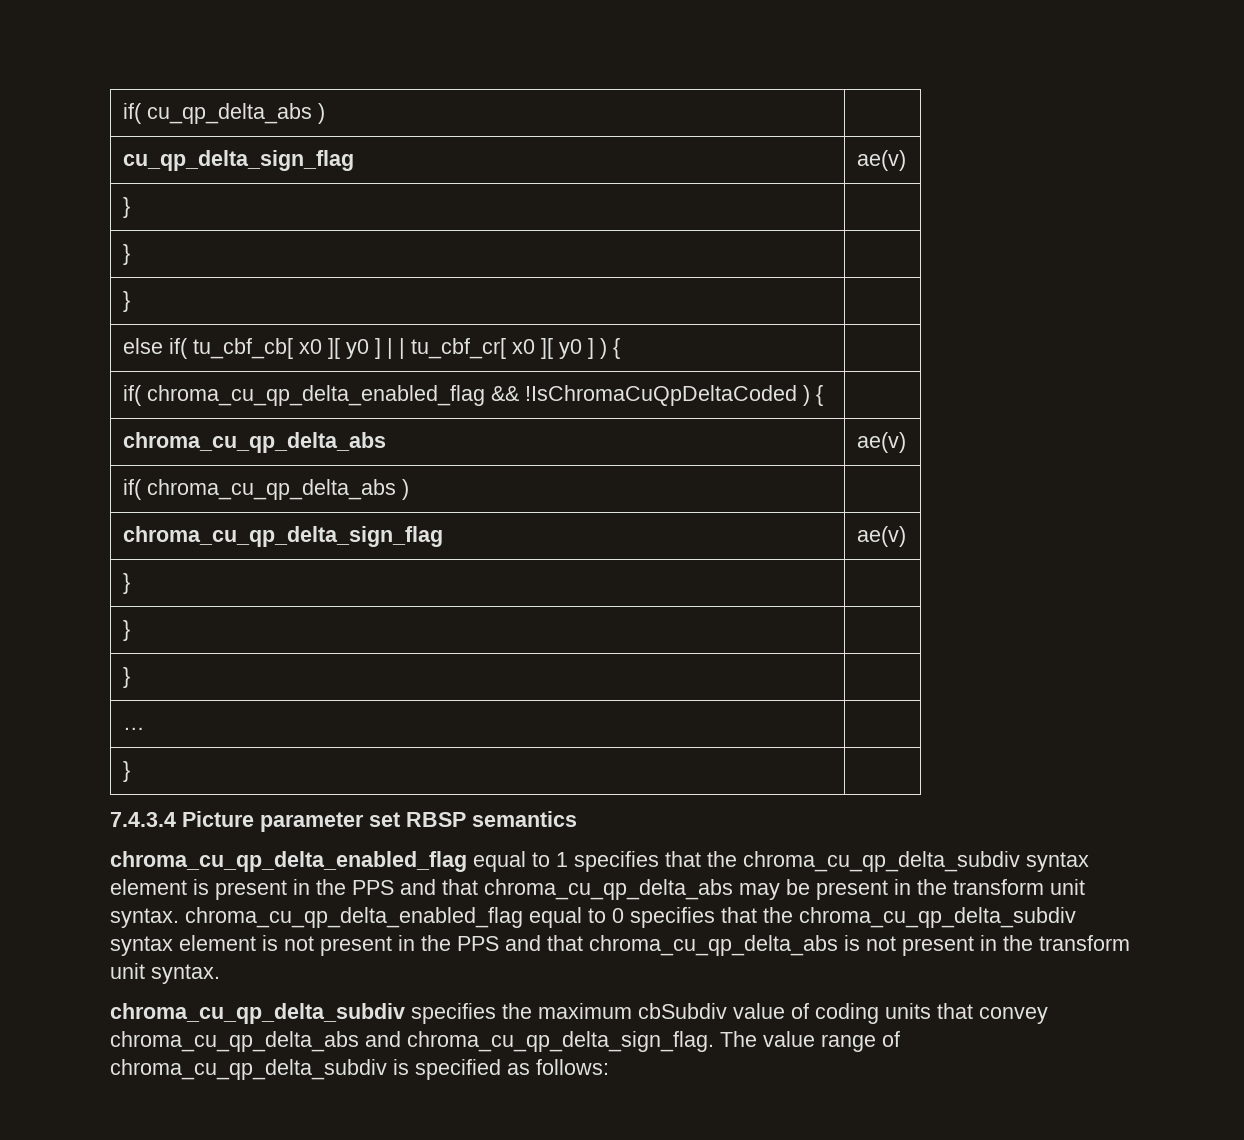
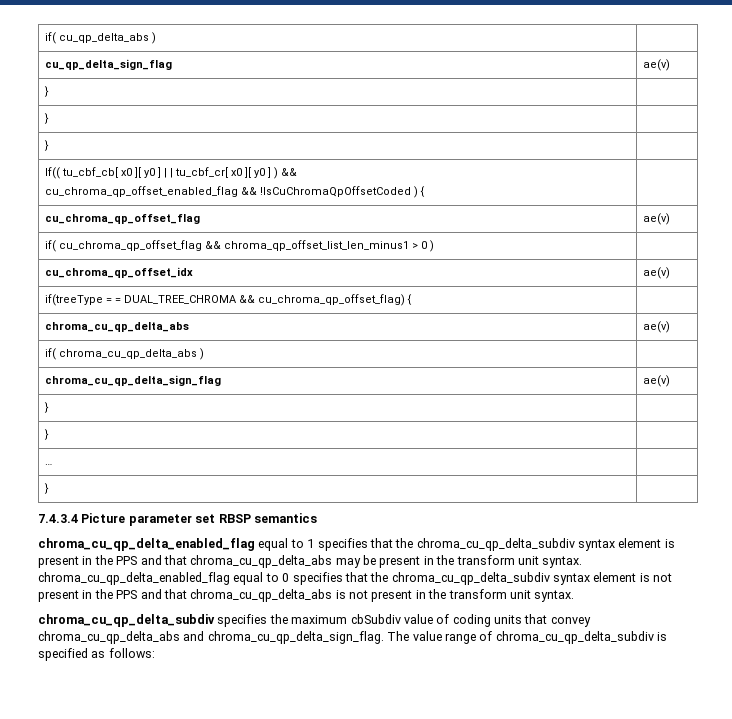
[122,338,188,359] else if( -> [44,167,60,179] If((
[612,338,620,359] [122,385,810,406] { | // if( chroma_cu_qp_delta_enabled_flag && !IsChromaCuQpDeltaCoded ) -> [280,168,297,176] [44,186,425,198] [44,214,200,224] [642,213,670,225] [44,240,434,252] [44,267,193,278] [642,267,670,279] [44,294,405,306] && // cu_chroma_qp_offset_enabled_flag && !IsCuChromaQpOffsetCoded ) { | // cu_chroma_qp_offset_flag | ae(v) // if( cu_chroma_qp_offset_flag && chroma_qp_offset_list_len_minus1 > 0 ) | // cu_chroma_qp_offset_idx | ae(v) // if(treeType = = DUAL_TREE_CHROMA && cu_chroma_qp_offset_flag)
[122,667,130,688] // } | -> (49, 434) none

